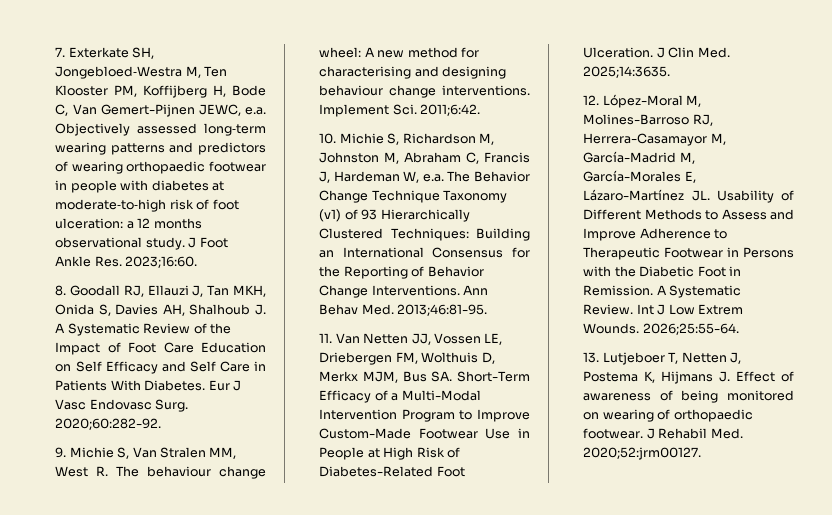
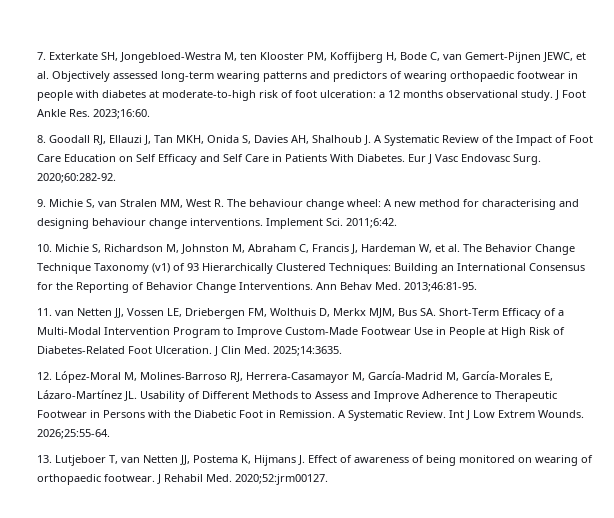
[204,66,228,77] Ten -> [239,52,257,60] ten
[72,104,97,115] Van -> [442,54,462,60] van
[244,107,266,115] e.a. -> [575,52,586,60] [36,71,49,79] et al.
[132,447,157,458] Van -> [97,201,117,207] van
[422,174,444,182] e.a. -> [434,244,460,252] et al.
[335,333,360,344] Van -> [54,310,74,316] van
[681,352,741,364] Netten J, -> [120,455,190,465] van Netten JJ,

